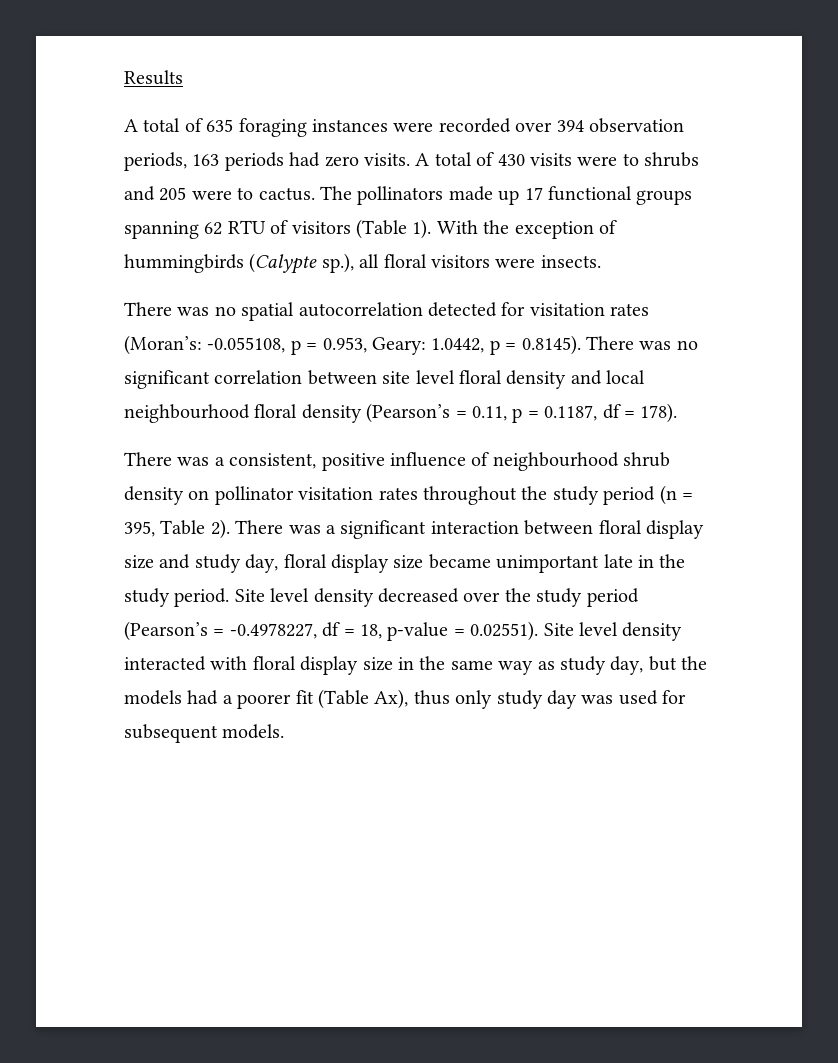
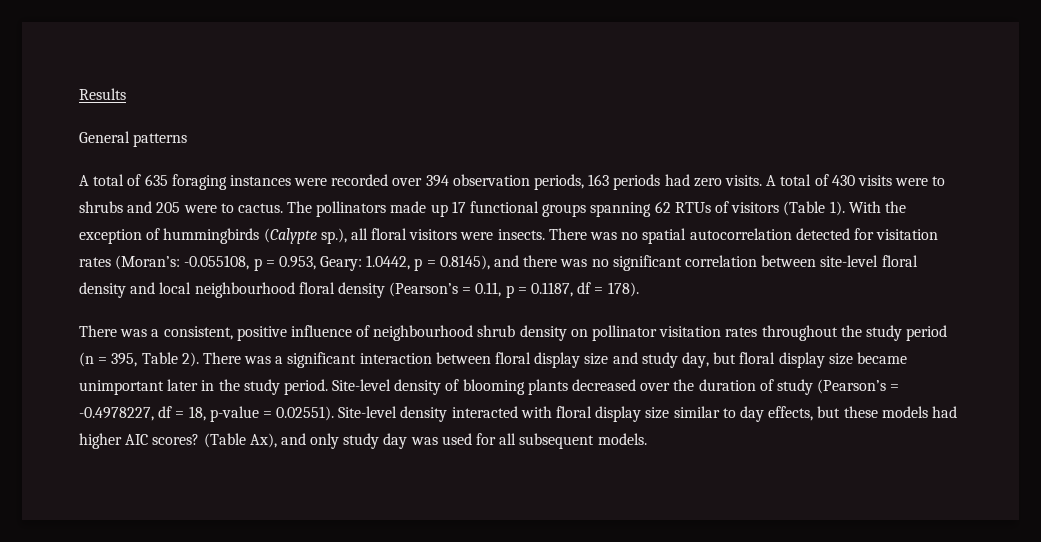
(183, 77) none -> [79,131,188,147] // General patterns
[227,220,266,234] RTU -> [674,202,711,213] RTUs
(601, 261) // -> (545, 234) none
[521,335,634,355] 0.8145). There -> [439,255,558,270] 0.8145), and there
[382,370,455,384] site level -> [820,255,879,267] site-level
(279, 563) none -> [713,352,737,364] but
[603,554,633,568] late -> [167,379,199,391] later
[234,588,639,607] Site level density decreased over the study period -> [332,379,813,395] Site-level density of blooming plants decreased over the duration of study
[543,622,618,636] Site level -> [338,406,398,418] Site-level
[398,656,708,675] [124,690,314,709] in the same way as study day, but the models had a poorer fit -> [673,406,957,422] [79,433,200,449] similar to day effects, but these models had higher AIC scores?
[413,690,450,705] thus -> [280,433,306,445] and
(687, 697) none -> [499,433,517,445] all

